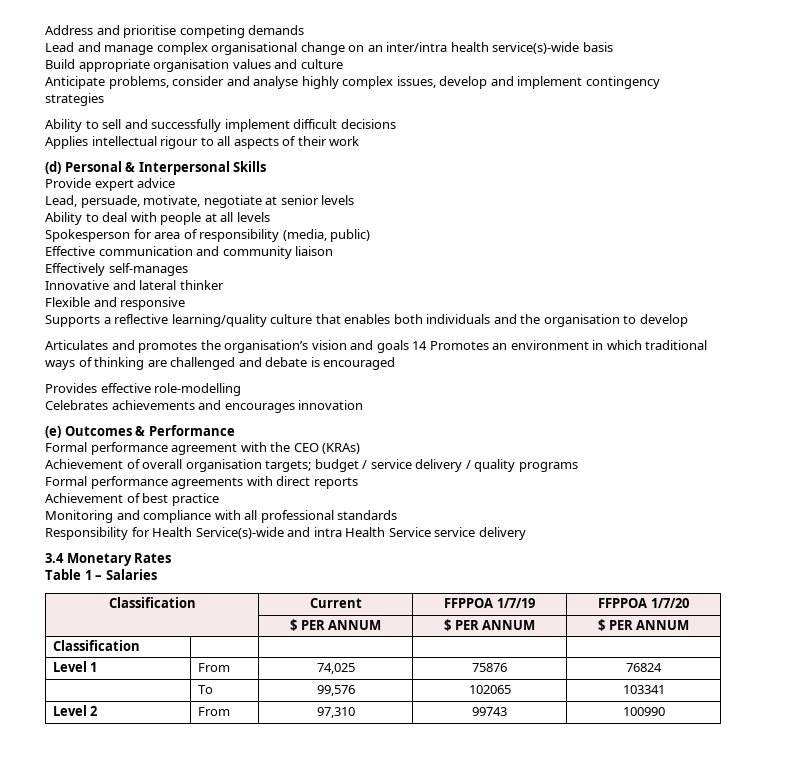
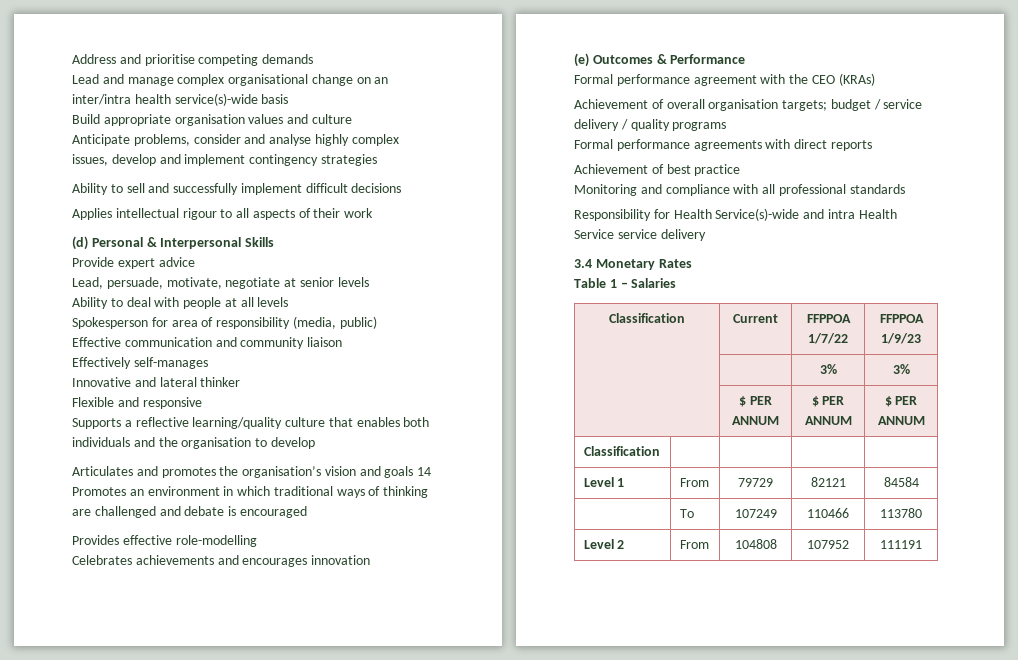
[496,598,535,608] [598,598,689,608] 1/7/19 | FFPPOA 1/7/20 -> [808,333,848,344] [879,314,924,323] [881,333,921,344] [819,364,837,374] [892,364,910,374] 1/7/22 | FFPPOA 1/9/23 // | | 3% | 3%
[316,663,355,674] [472,663,507,672] [626,663,662,672] [197,685,213,694] [316,685,355,696] [468,685,511,694] [622,685,665,694] 74,025 | 75876 | 76824 // | To | 99,576 | 102065 | 103341 -> [738,478,773,487] [810,477,846,487] [883,477,919,487] [679,509,694,518] [734,509,777,518] [807,508,849,518] [880,508,922,518] 79729 | 82121 | 84584 // | To | 107249 | 110466 | 113780
[316,707,355,718] [472,707,507,716] [622,707,665,716] 97,310 | 99743 | 100990 -> [734,539,777,549] [807,540,849,549] [880,540,922,549] 104808 | 107952 | 111191

